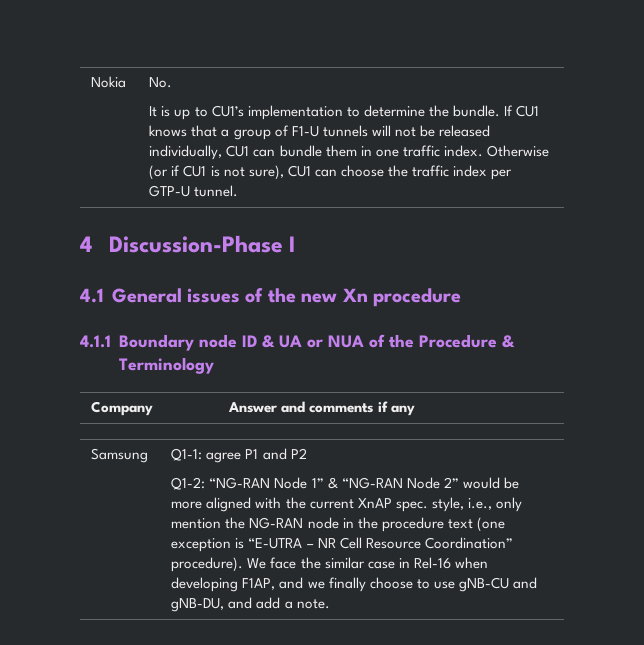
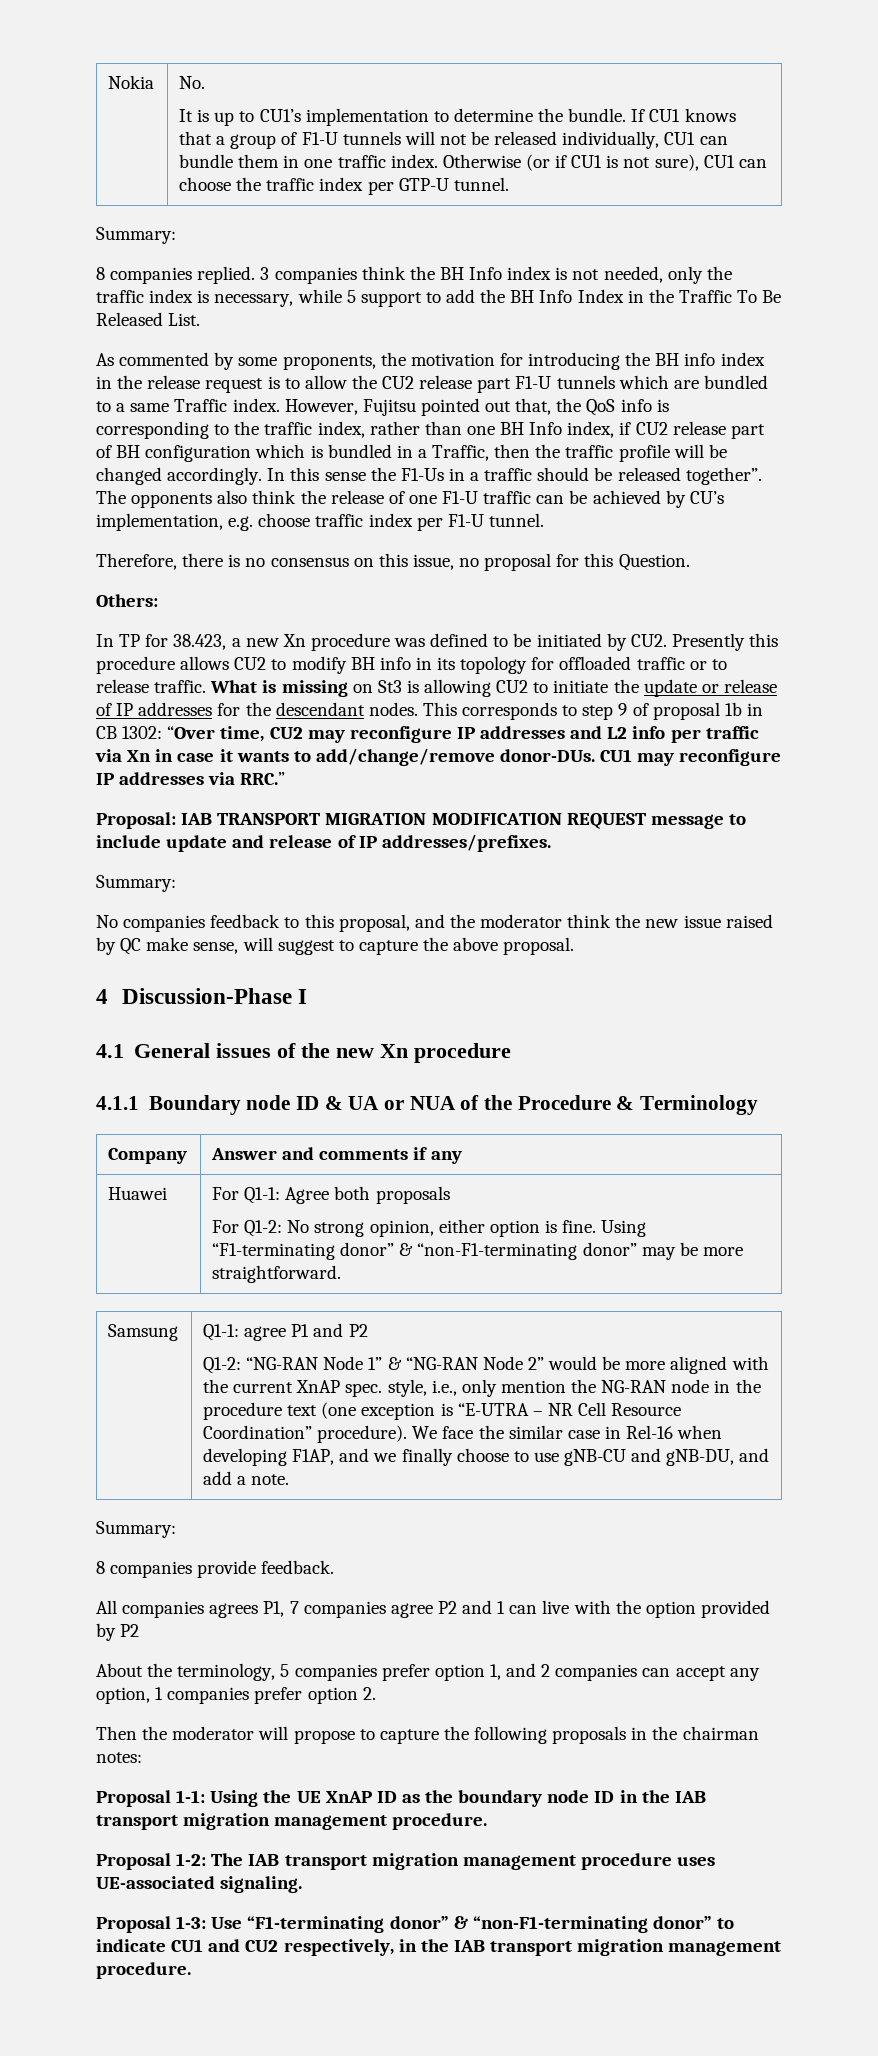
(239, 191) none -> [96,227,176,244] [96,266,732,284] [96,289,782,307] [96,312,201,326] [96,352,765,370] [96,375,768,393] [96,398,669,416] [96,421,765,439] [96,444,727,462] [96,467,762,485] [96,490,724,508] [96,513,544,531] [96,553,690,571] [96,594,158,607] [96,633,779,651] [96,656,727,674] [96,679,777,697] [96,702,763,720] [96,726,759,743] [95,748,782,766] [96,772,286,785] [96,812,746,829] [96,834,551,852] [96,875,176,892] [96,914,773,932] [96,937,575,955] // Summary: // 8 companies replied. 3 companies think the BH Info index is not needed, only the traffic index is necessary, while 5 support to add the BH Info Index in the Traffic To Be Released List. // As commented by some proponents, the motivation for introducing the BH info index in the release request is to allow the CU2 release part F1-U tunnels which are bundled to a same Traffic index. However, Fujitsu pointed out that, the QoS info is corresponding to the traffic index, rather than one BH Info index, if CU2 release part of BH configuration which is bundled in a Traffic, then the traffic profile will be changed accordingly. In this sense the F1-Us in a traffic should be released together”. The opponents also think the release of one F1-U traffic can be achieved by CU’s implementation, e.g. choose traffic index per F1-U tunnel. // Therefore, there is no consensus on this issue, no proposal for this Question. // Others: // In TP for 38.423, a new Xn procedure was defined to be initiated by CU2. Presently this procedure allows CU2 to modify BH info in its topology for offloaded traffic or to release traffic. What is missing on St3 is allowing CU2 to initiate the update or release of IP addresses for the descendant nodes. This corresponds to step 9 of proposal 1b in CB 1302: “Over time, CU2 may reconfigure IP addresses and L2 info per traffic via Xn in case it wants to add/change/remove donor-DUs. CU1 may reconfigure IP addresses via RRC.” // Proposal: IAB TRANSPORT MIGRATION MODIFICATION REQUEST message to include update and release of IP addresses/prefixes. // Summary: // No companies feedback to this proposal, and the moderator think the new issue raised by QC make sense, will suggest to capture the above proposal.
(415, 410) none -> [108,1187,168,1200] [212,1186,450,1204] [212,1219,647,1237] [212,1242,743,1260] [212,1265,342,1283] // Huawei | For Q1-1: Agree both proposals // For Q1-2: No strong opinion, either option is fine. Using “F1-terminating donor” & “non-F1-terminating donor” may be more straightforward.
(330, 604) none -> [96,1521,176,1538] [96,1560,335,1578] [96,1600,770,1618] [96,1623,140,1641] [96,1663,760,1681] [96,1687,376,1704] [96,1726,759,1744] [96,1752,142,1763] [96,1790,706,1807] [96,1813,488,1830] [96,1853,716,1870] [96,1876,303,1893] [96,1916,735,1933] [96,1939,782,1956] [96,1962,191,1979] // Summary: // 8 companies provide feedback. // All companies agrees P1, 7 companies agree P2 and 1 can live with the option provided by P2 // About the terminology, 5 companies prefer option 1, and 2 companies can accept any option, 1 companies prefer option 2. // Then the moderator will propose to capture the following proposals in the chairman notes: // Proposal 1-1: Using the UE XnAP ID as the boundary node ID in the IAB transport migration management procedure. // Proposal 1-2: The IAB transport migration management procedure uses UE-associated signaling. // Proposal 1-3: Use “F1-terminating donor” & “non-F1-terminating donor” to indicate CU1 and CU2 respectively, in the IAB transport migration management procedure.

